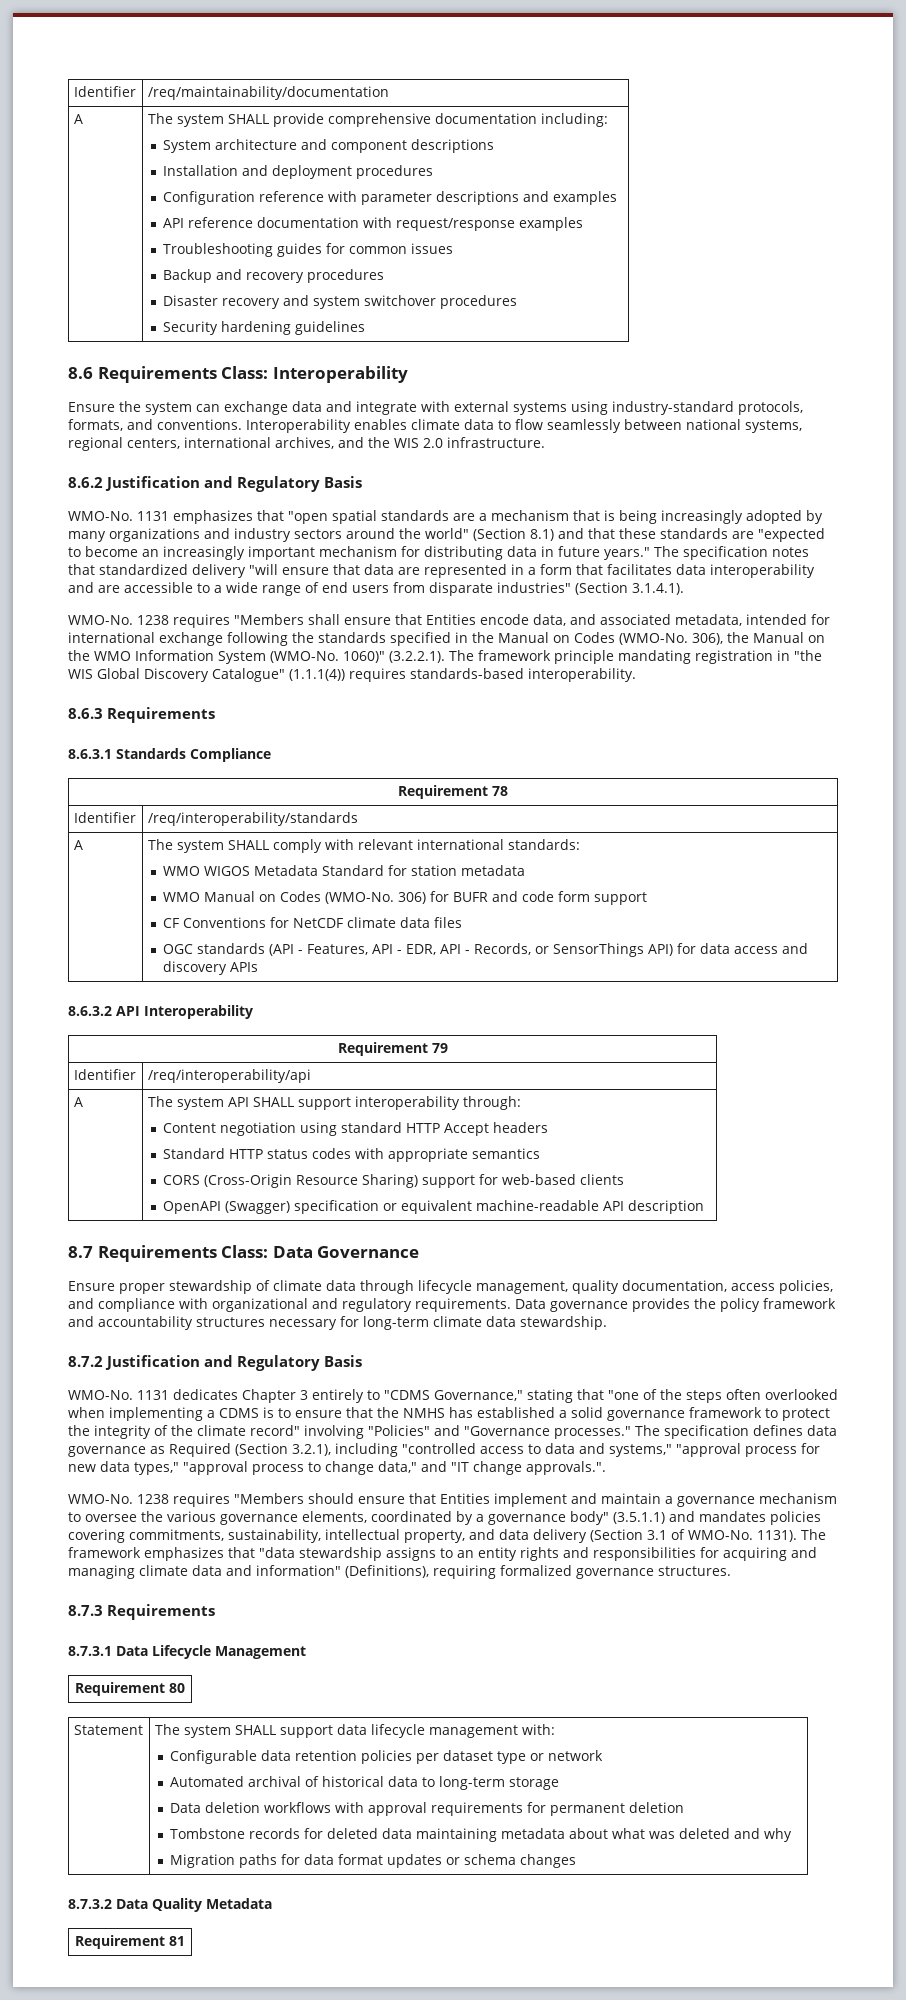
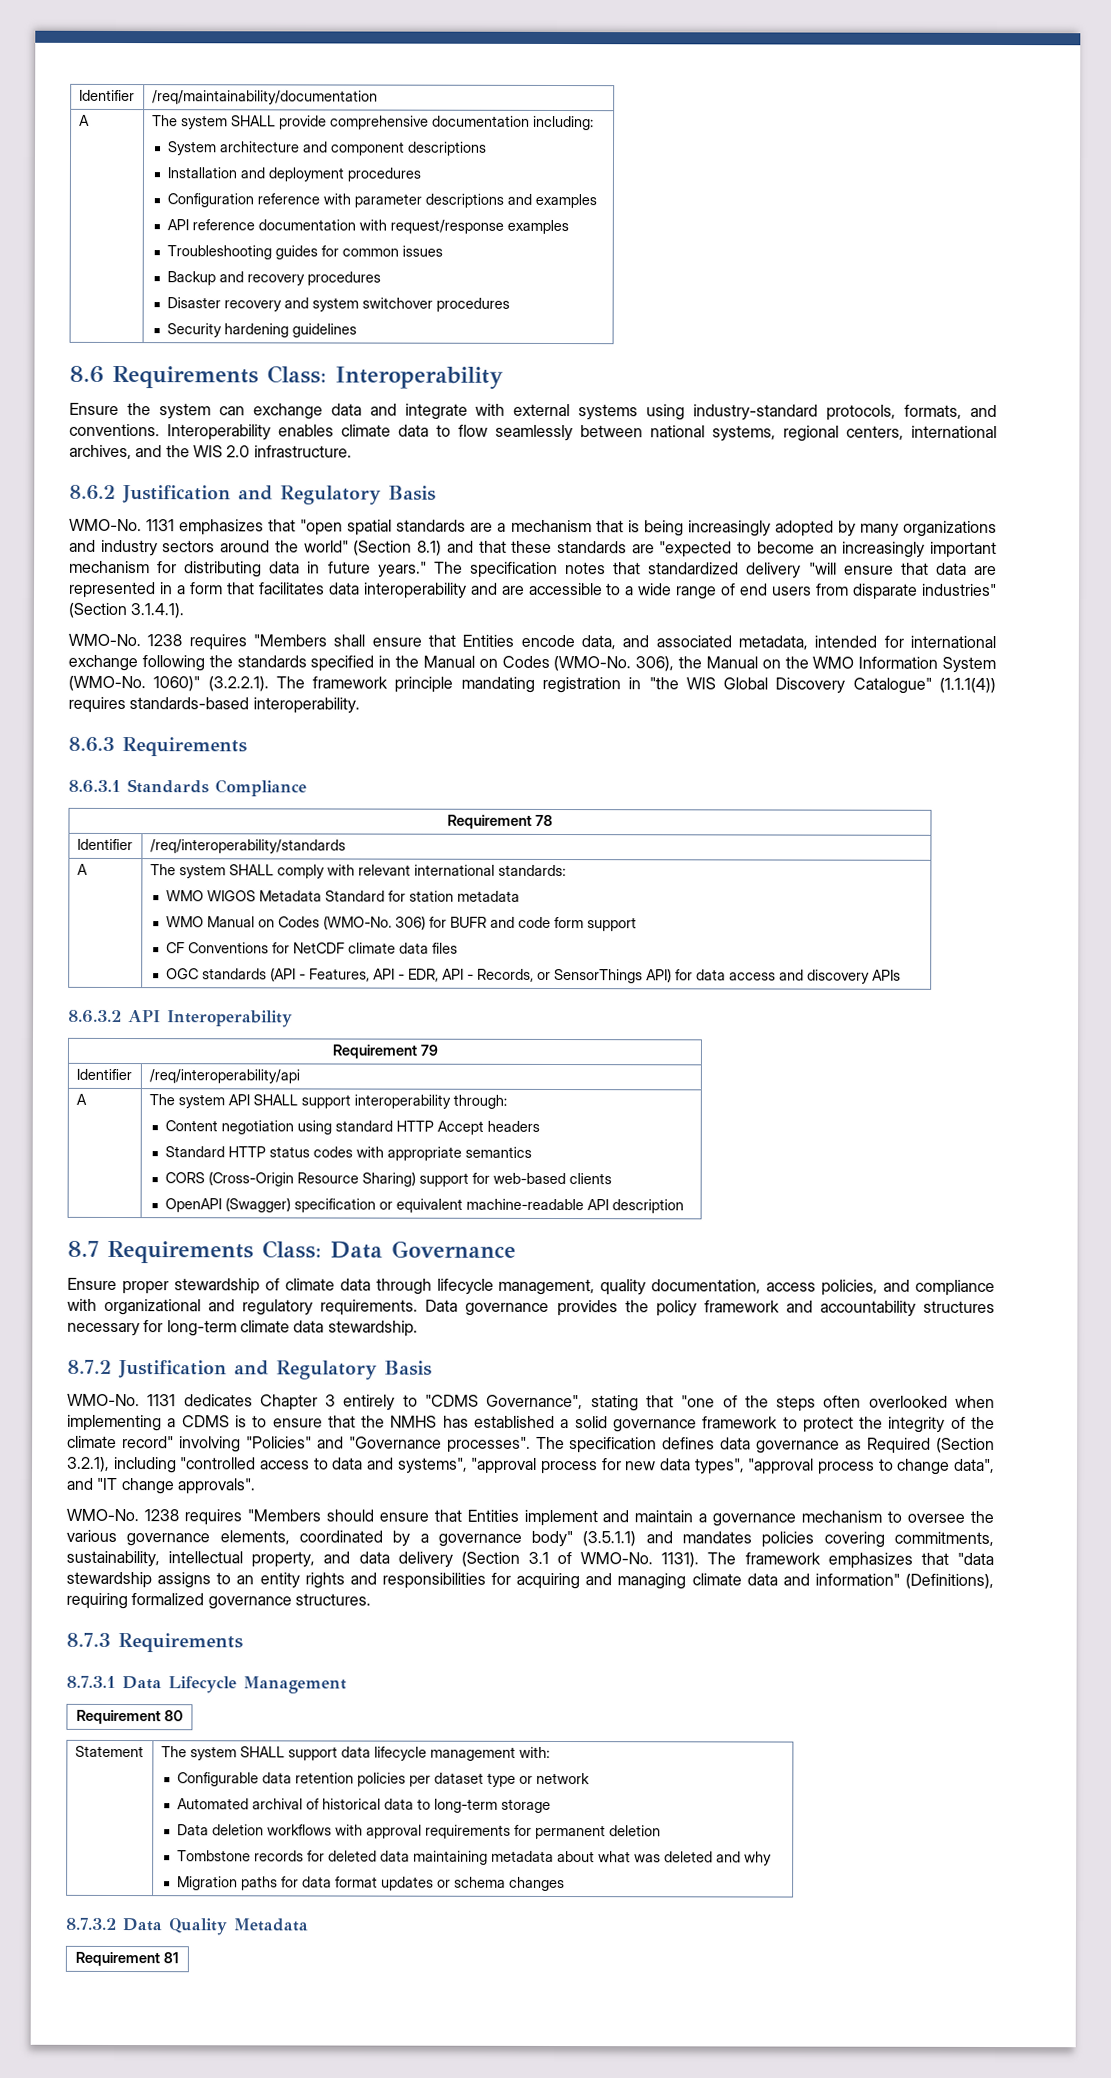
[434,1390,523,1401] Governance," -> [486,1394,584,1410] Governance",
[554,1426,631,1439] processes." -> [446,1436,531,1453] processes".
[609,1444,672,1457] systems," -> [397,1457,468,1474] systems",
[134,1462,179,1475] types," -> [694,1458,745,1475] types",
[378,1461,417,1473] data," -> [953,1458,995,1473] data",
[526,1461,606,1475] approvals.". -> [176,1478,256,1495] approvals".

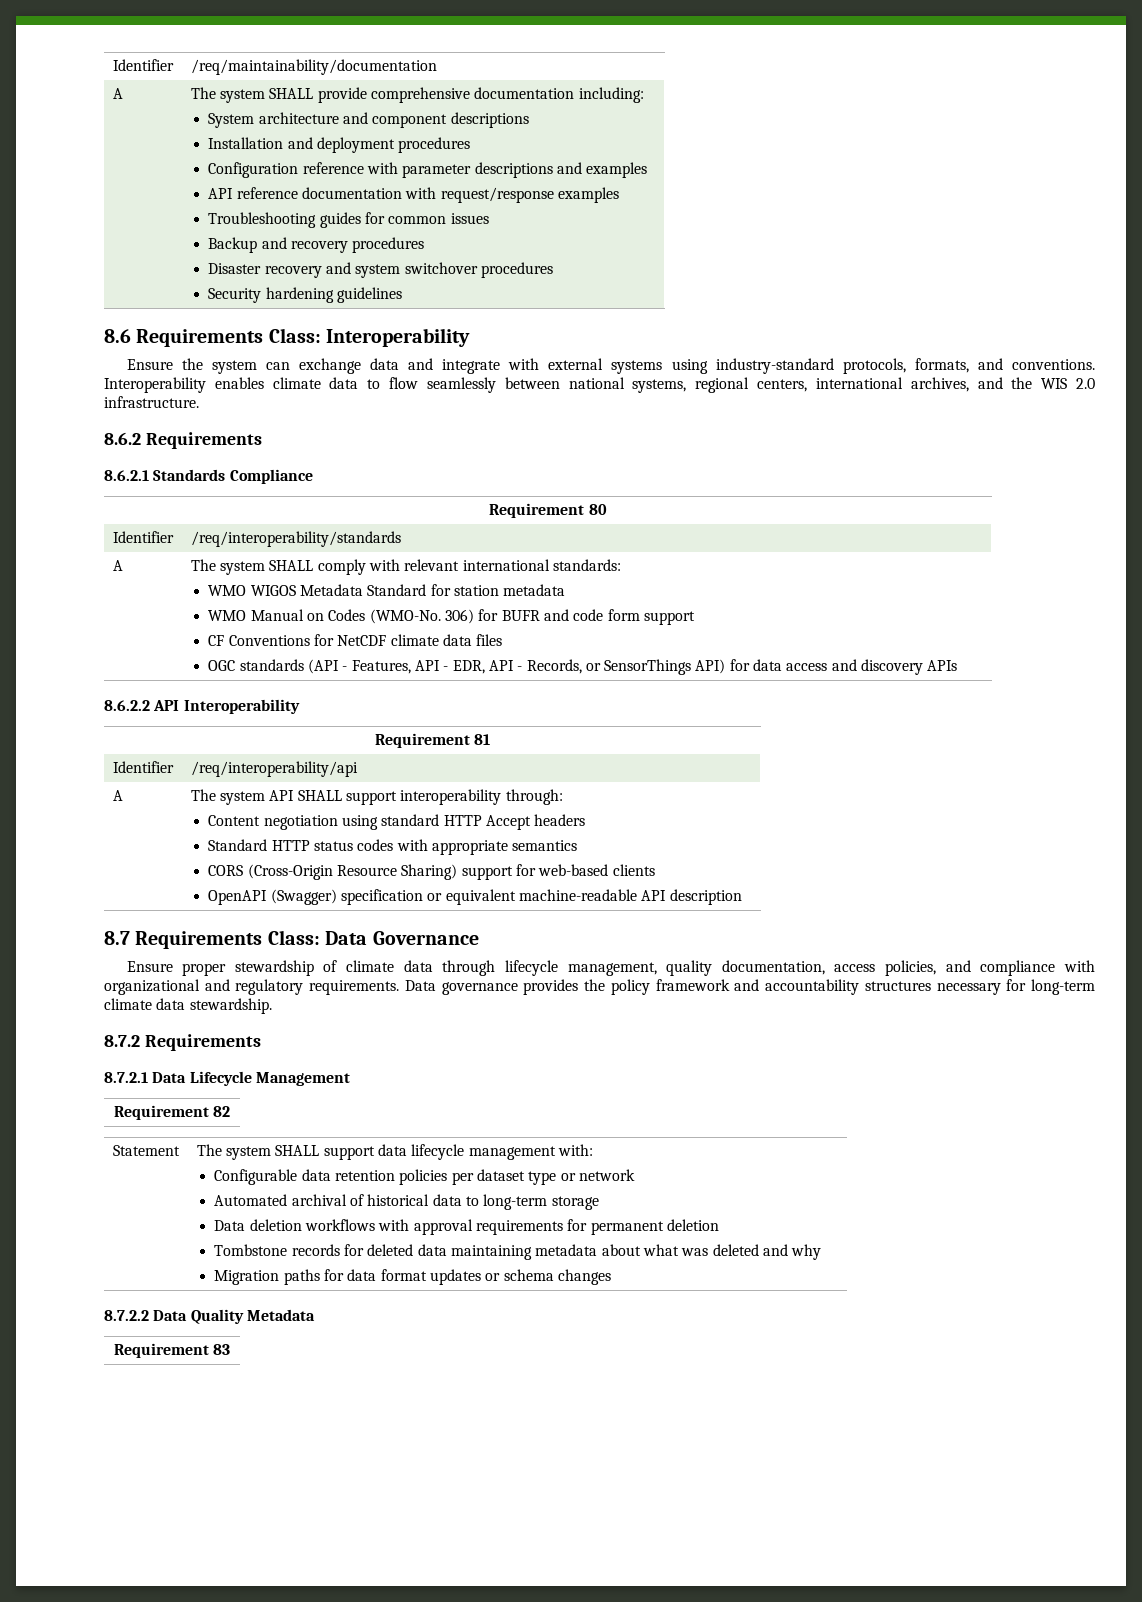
[122,485,436,505] [69,518,997,537] [69,539,997,558] [69,560,998,579] [68,581,998,600] [68,602,185,619] [68,633,997,651] [68,654,997,674] [68,675,997,694] [68,696,360,714] [68,736,247,757] [68,779,121,794] Justification and Regulatory Basis // WMO-No. 1131 emphasizes that "open spatial standards are a mechanism that is being increasingly adopted by many organizations and industry sectors around the world" (Section 8.1) and that these standards are "expected to become an increasingly important mechanism for distributing data in future years." The specification notes that standardized delivery "will ensure that data are represented in a form that facilitates data interoperability and are accessible to a wide range of end users from disparate industries" (Section 3.1.4.1). // WMO-No. 1238 requires "Members shall ensure that Entities encode data, and associated metadata, intended for international exchange following the standards specified in the Manual on Codes (WMO-No. 306), the Manual on the WMO Information System (WMO-No. 1060)" (3.2.2.1). The framework principle mandating registration in "the WIS Global Discovery Catalogue" (1.1.1(4)) requires standards-based interoperability. // 8.6.3 Requirements // 8.6.3.1 -> [145,432,262,449] [104,470,149,481] Requirements // 8.6.2.1
[535,814,553,826] 78 -> [588,504,607,515] 80
[68,1009,122,1024] 8.6.3.2 -> [104,700,150,711] 8.6.2.2
[419,1044,438,1056] 79 -> [474,734,491,745] 81
[118,1360,432,1380] [67,1393,995,1412] [67,1414,995,1433] [67,1435,996,1454] [67,1456,995,1475] [66,1477,256,1495] [66,1508,994,1527] [66,1529,994,1548] [66,1550,994,1569] [66,1571,994,1590] [66,1592,371,1610] [66,1632,243,1653] [66,1675,116,1689] Justification and Regulatory Basis // WMO-No. 1131 dedicates Chapter 3 entirely to "CDMS Governance", stating that "one of the steps often overlooked when implementing a CDMS is to ensure that the NMHS has established a solid governance framework to protect the integrity of the climate record" involving "Policies" and "Governance processes". The specification defines data governance as Required (Section 3.2.1), including "controlled access to data and systems", "approval process for new data types", "approval process to change data", and "IT change approvals". // WMO-No. 1238 requires "Members should ensure that Entities implement and maintain a governance mechanism to oversee the various governance elements, coordinated by a governance body" (3.5.1.1) and mandates policies covering commitments, sustainability, intellectual property, and data delivery (Section 3.1 of WMO-No. 1131). The framework emphasizes that "data stewardship assigns to an entity rights and responsibilities for acquiring and managing climate data and information" (Definitions), requiring formalized governance structures. // 8.7.3 Requirements // 8.7.3.1 -> [144,1034,261,1051] [104,1072,148,1083] Requirements // 8.7.2.1
[164,1710,183,1722] 80 -> [213,1106,231,1117] 82
[65,1917,117,1931] 8.7.3.2 -> [104,1310,149,1321] 8.7.2.2
[163,1952,179,1964] 81 -> [213,1344,231,1355] 83

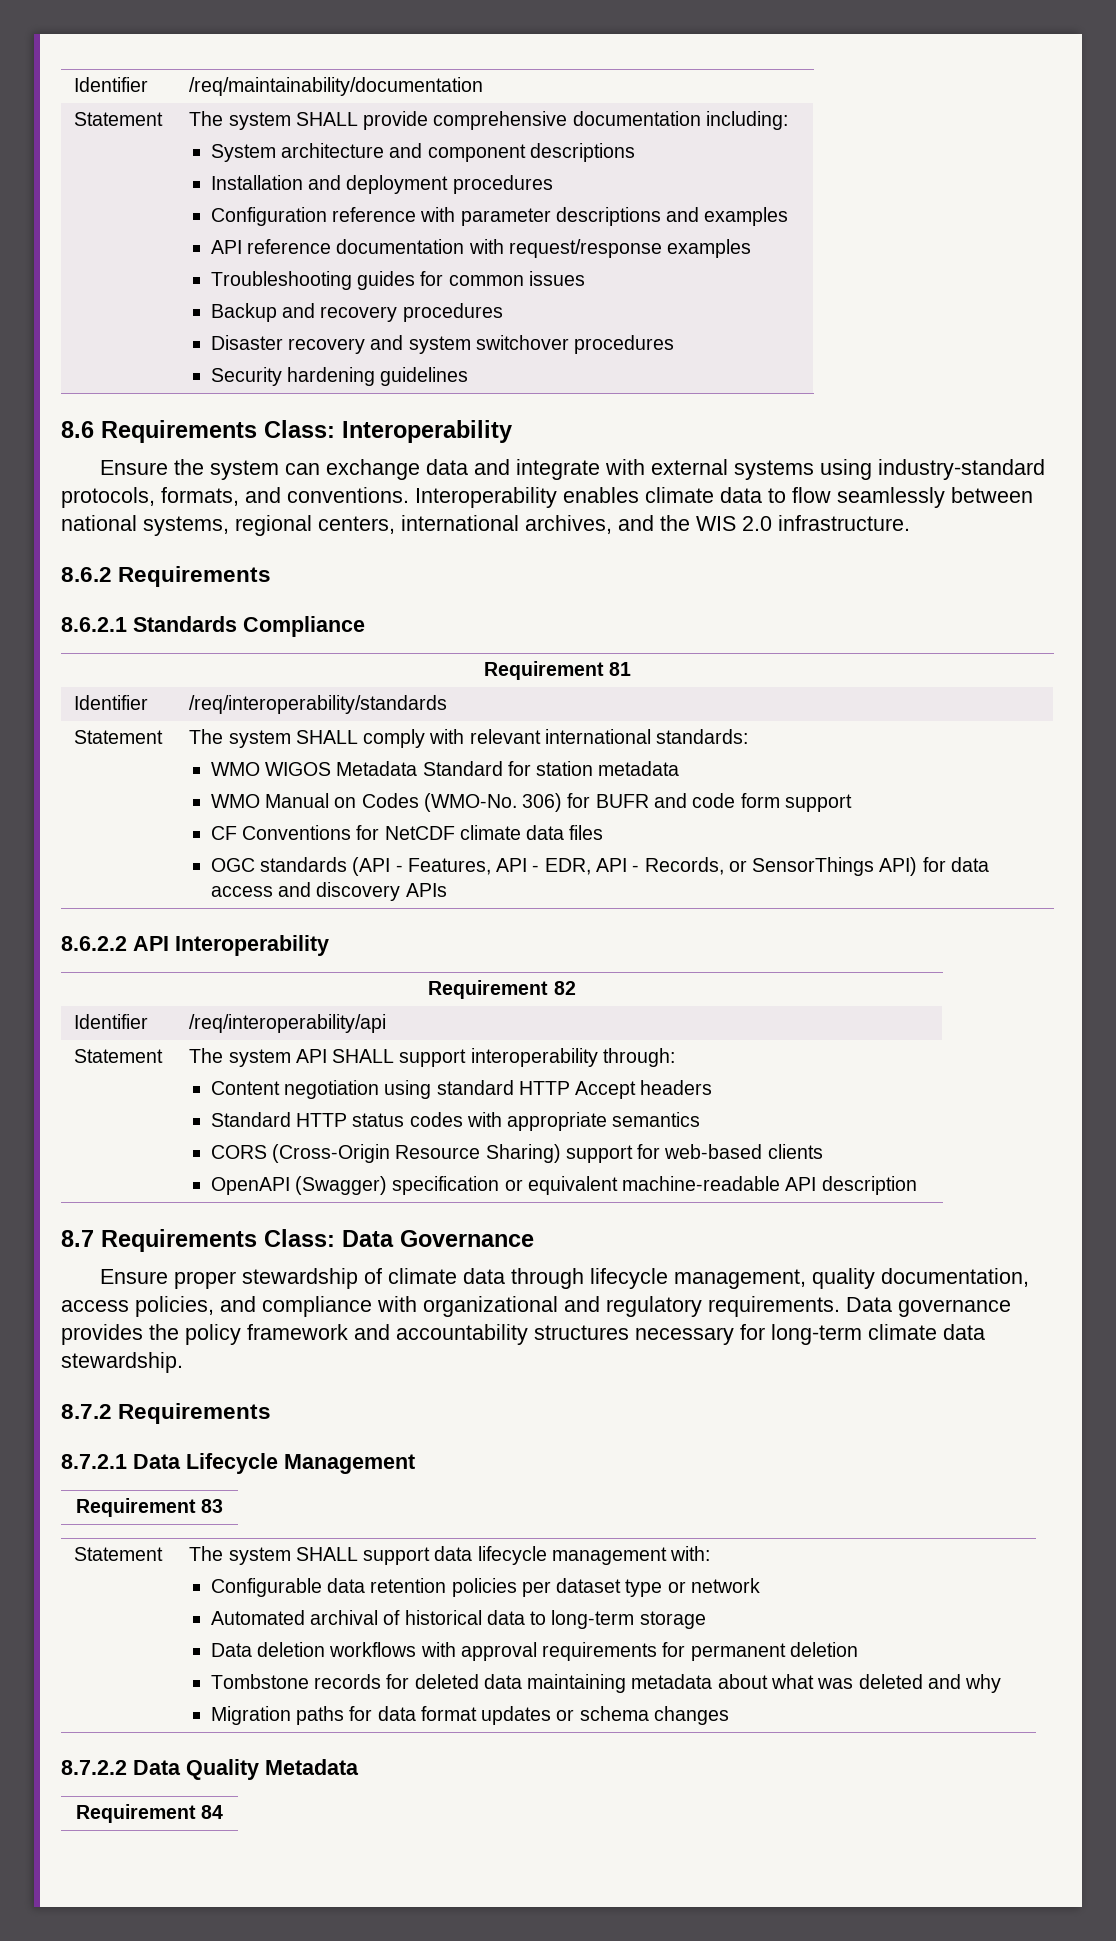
[112,88,123,99] A -> [74,112,164,126] Statement
[588,504,607,515] 80 -> [609,662,632,676] 81
[112,560,123,571] A -> [74,730,164,744] Statement
[474,734,491,745] 81 -> [553,981,576,995] 82
[112,790,123,801] A -> [74,1049,164,1063] Statement
[213,1106,231,1117] 82 -> [201,1499,224,1513] 83
[213,1344,231,1355] 83 -> [201,1805,224,1819] 84

